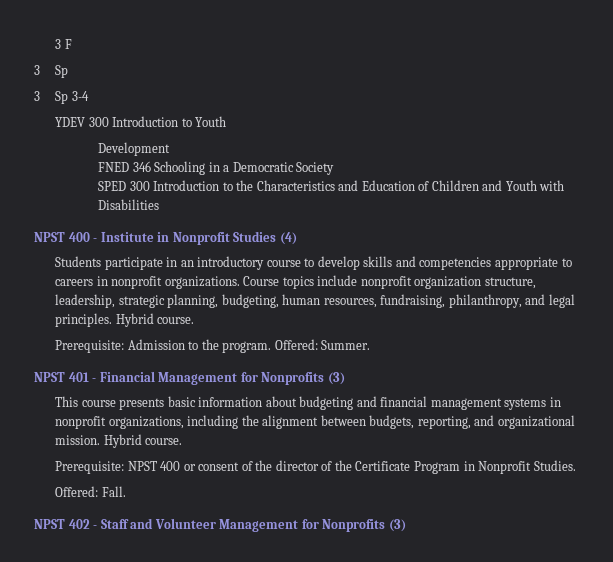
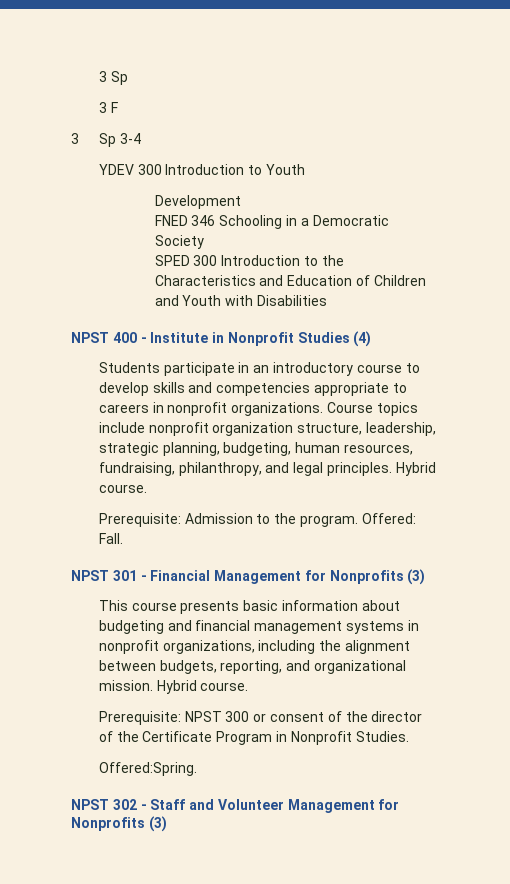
[55,39,62,49] 3 -> [98,71,128,85] [98,102,107,113] 3 Sp // 3
[34,91,69,104] // 3 Sp -> (116, 140) none
[321,340,371,350] [34,372,89,382] Summer. // NPST 401 -> [98,533,123,544] [71,570,137,581] Fall. // NPST 301
[160,461,181,471] 400 -> [225,711,250,722] 300
[55,486,126,497] [34,519,90,529] Offered: Fall. // NPST 402 -> [98,762,197,776] [71,799,137,810] Offered:Spring. // NPST 302

